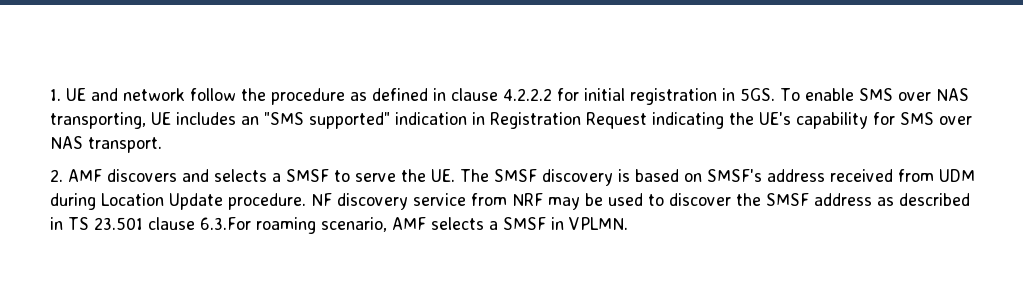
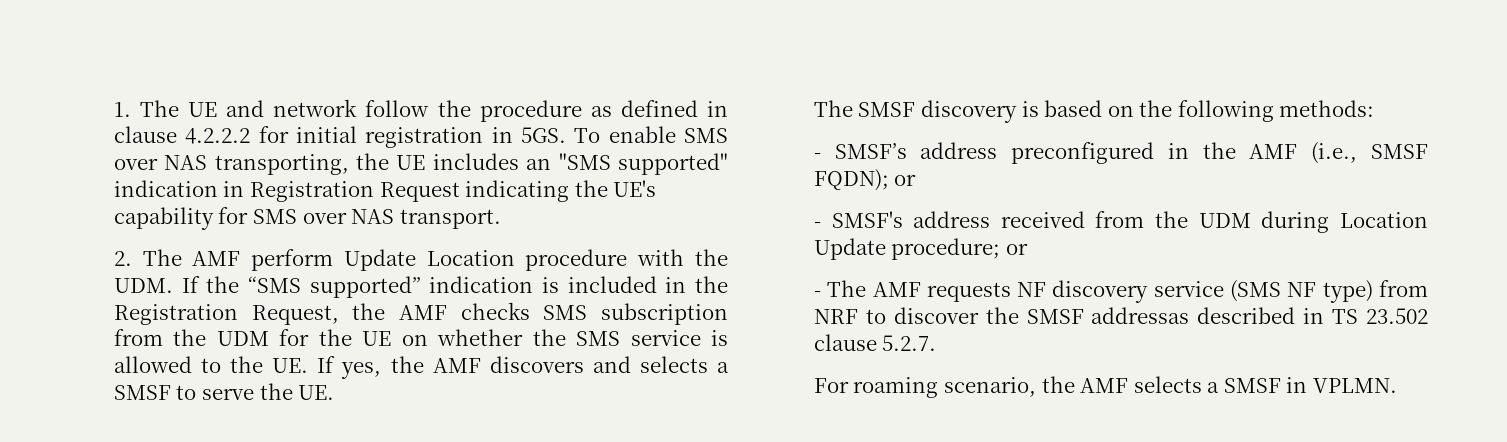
(61, 95) none -> [140,100,180,117] The
(146, 120) none -> [356,153,390,170] the
(63, 175) none -> [142,249,728,271] [113,276,729,298] [113,302,728,325] [113,329,729,346] [113,356,424,379] The AMF perform Update Location procedure with the UDM. If the “SMS supported” indication is included in the Registration Request, the AMF checks SMS subscription from the UDM for the UE on whether the SMS service is allowed to the UE. If yes, the
(455, 175) none -> (335, 392) //
(702, 177) none -> [1139,100,1375,122] [813,142,1428,164] [813,169,917,191] [813,222,821,228] the following methods: // - SMSF’s address preconfigured in the AMF (i.e., SMSF FQDN); or // -
(934, 175) none -> [1155,211,1189,228] the
[227,193,643,210] procedure. NF discovery service from NRF may be used -> [891,238,1028,260] [813,280,1428,303] [813,309,858,324] procedure; or // - The AMF requests NF discovery service (SMS NF type) from NRF
[813,193,894,206] address as -> [1091,307,1190,324] addressas
[93,217,251,230] 23.501 clause 6.3.For -> [1366,308,1429,324] [813,334,937,351] [813,378,849,393] 23.502 clause 5.2.7. // For
(387, 224) none -> [1041,376,1075,393] the

